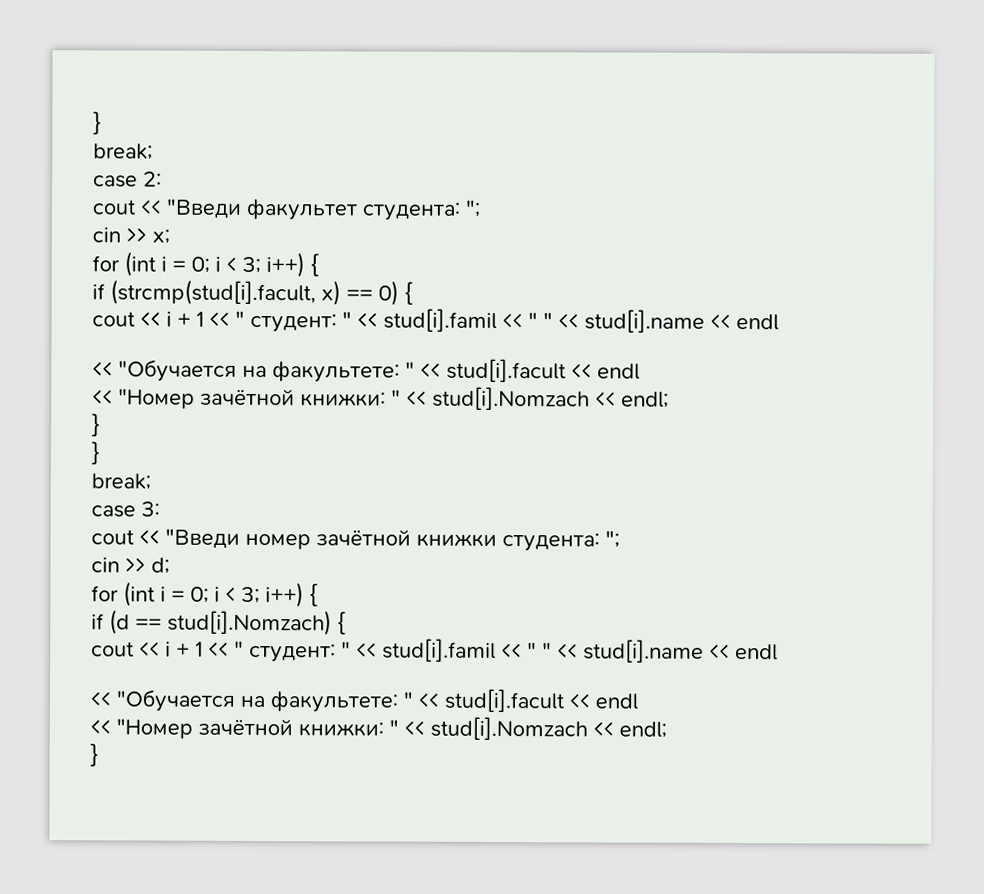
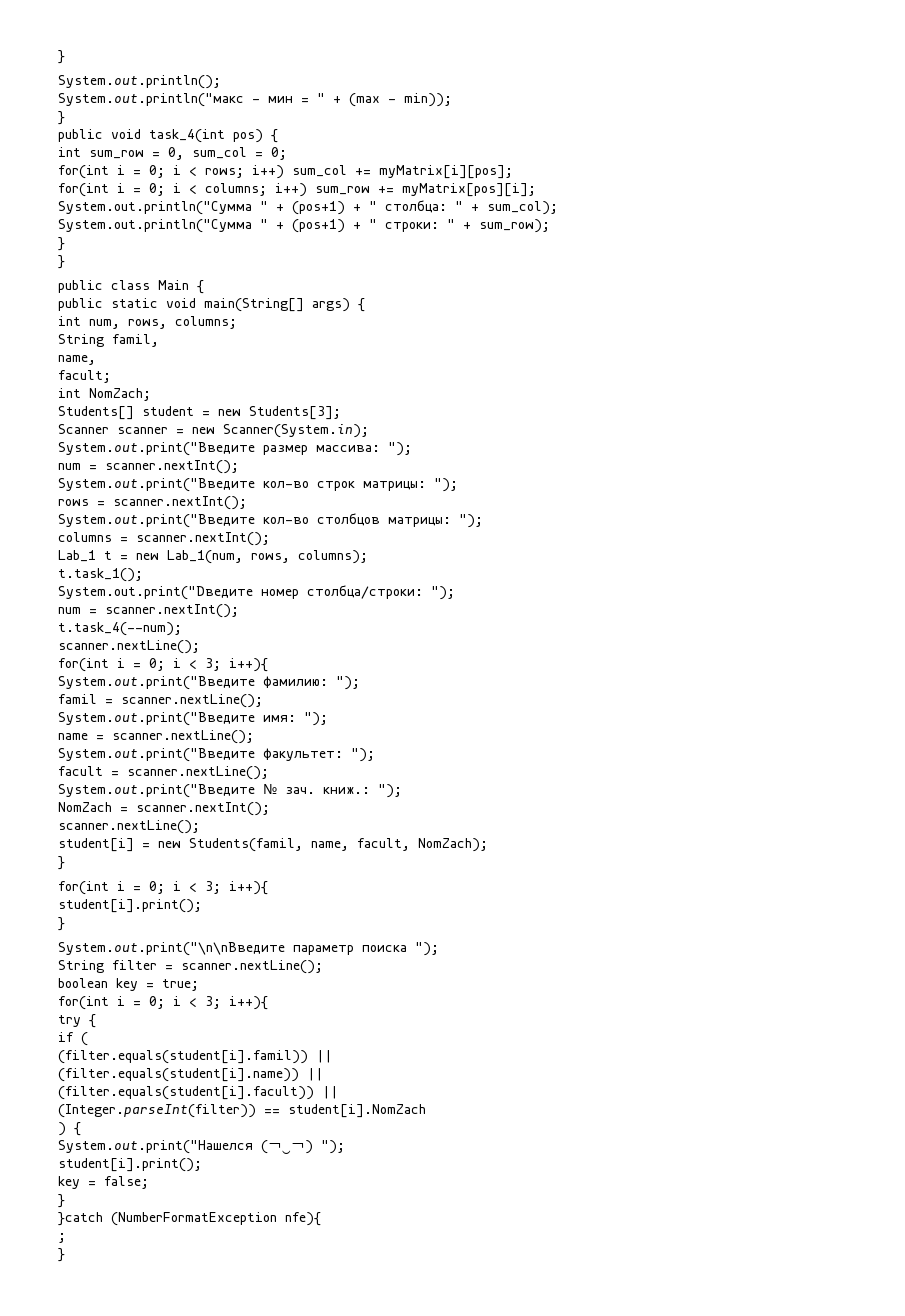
[93,111,102,135] [93,143,153,160] [93,171,162,188] [92,198,481,221] [92,227,170,244] [92,251,319,278] [92,279,413,306] [92,308,779,333] [92,358,640,383] [92,386,669,411] [92,413,101,437] [91,441,101,465] [91,473,151,490] [91,501,160,518] [91,528,620,552] [91,557,170,574] [91,581,318,608] [91,609,346,636] [91,638,778,663] [90,688,638,713] [90,716,667,741] } // break; // case 2: // cout << "Введи факультет студента: "; // cin >> x; // for (int i = 0; i < 3; i++) { // if (strcmp(stud[i].facult, x) == 0) { // cout << i + 1 << " студент: " << stud[i].famil << " " << stud[i].name << endl // << "Обучается на факультете: " << stud[i].facult << endl // << "Номер зачётной книжки: " << stud[i].Nomzach << endl; // } // } // break; // case 3: // cout << "Введи номер зачётной книжки студента: "; // cin >> d; // for (int i = 0; i < 3; i++) { // if (d == stud[i].Nomzach) { // cout << i + 1 << " студент: " << stud[i].famil << " " << stud[i].name << endl // << "Обучается на факультете: " << stud[i].facult << endl // << "Номер зачётной книжки: " << stud[i].Nomzach << endl; -> [58,50,65,64] [58,75,221,89] [58,93,452,107] [58,111,65,125] [58,129,278,143] [58,147,287,160] [58,165,513,179] [58,183,536,197] [58,200,558,215] [58,219,550,233] [58,237,65,251] [58,255,65,269] [58,280,204,294] [58,298,365,312] [58,316,237,329] [58,334,159,347] [58,355,96,365] [58,370,111,383] [58,388,151,401] [58,406,341,420] [58,424,369,438] [58,442,412,456] [58,460,239,474] [58,478,458,492] [58,496,247,510] [58,513,483,528] [58,532,270,546] [58,550,368,564] [58,568,143,582] [58,585,455,600] [58,604,239,618] [58,622,182,636] [58,640,200,654] [58,658,268,672] [58,676,360,690] [58,694,263,708] [58,712,328,726] [58,730,254,744] [58,748,375,762] [58,766,269,780] [58,783,402,798] [58,802,270,816] [58,820,200,834] [58,838,488,852] [58,856,65,870] [58,881,268,895] [58,899,202,913] [58,917,65,931] [58,942,439,956] [58,960,323,974] [58,978,199,991] [58,996,268,1010] [58,1014,96,1028] [58,1032,88,1046] [58,1050,332,1064] [58,1068,323,1082] [58,1086,338,1100] [58,1104,426,1118] [58,1122,81,1136] [58,1140,282,1154] [282,1150,291,1154] [291,1140,345,1154] [58,1158,202,1172] [58,1176,149,1189] [58,1194,65,1208] [58,1212,321,1226] [58,1233,66,1243] } // System.out.println(); // System.out.println("макс - мин = " + (max - min)); // } // public void task_4(int pos) { // int sum_row = 0, sum_col = 0; // for(int i = 0; i < rows; i++) sum_col += myMatrix[i][pos]; // for(int i = 0; i < columns; i++) sum_row += myMatrix[pos][i]; // System.out.println("Сумма " + (pos+1) + " столбца: " + sum_col); // System.out.println("Сумма " + (pos+1) + " строки: " + sum_row); // } // } // public class Main { // public static void main(String[] args) { // int num, rows, columns; // String famil, // name, // facult; // int NomZach; // Students[] student = new Students[3]; // Scanner scanner = new Scanner(System.in); // System.out.print("Введите размер массива: "); // num = scanner.nextInt(); // System.out.print("Введите кол-во строк матрицы: "); // rows = scanner.nextInt(); // System.out.print("Введите кол-во столбцов матрицы: "); // columns = scanner.nextInt(); // Lab_1 t = new Lab_1(num, rows, columns); // t.task_1(); // System.out.print("Dведите номер столбца/строки: "); // num = scanner.nextInt(); // t.task_4(--num); // scanner.nextLine(); // for(int i = 0; i < 3; i++){ // System.out.print("Введите фамилию: "); // famil = scanner.nextLine(); // System.out.print("Введите имя: "); // name = scanner.nextLine(); // System.out.print("Введите факультет: "); // facult = scanner.nextLine(); // System.out.print("Введите № зач. книж.: "); // NomZach = scanner.nextInt(); // scanner.nextLine(); // student[i] = new Students(famil, name, facult, NomZach); // } // for(int i = 0; i < 3; i++){ // student[i].print(); // } // System.out.print("\n\nВведите параметр поиска "); // String filter = scanner.nextLine(); // boolean key = true; // for(int i = 0; i < 3; i++){ // try { // if ( // (filter.equals(student[i].famil)) || // (filter.equals(student[i].name)) || // (filter.equals(student[i].facult)) || // (Integer.parseInt(filter)) == student[i].NomZach // ) { // System.out.print("Нашелся (￢‿￢) "); // student[i].print(); // key = false; // } // }catch (NumberFormatException nfe){ // ;

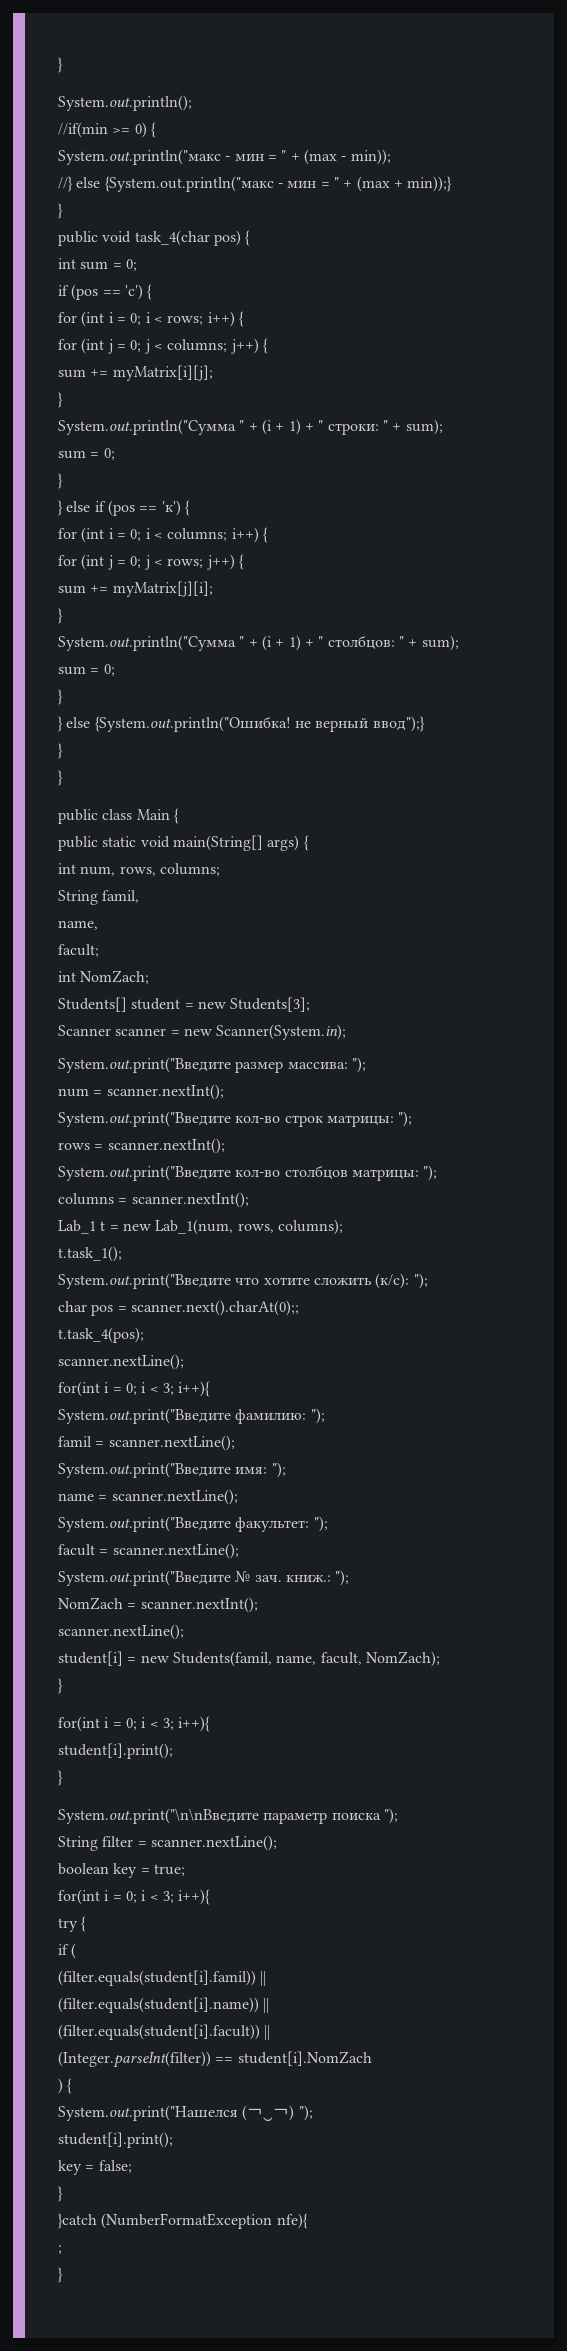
(221, 82) none -> [58,122,156,138] // //if(min >= 0) {
(452, 100) none -> [58,176,453,192] // //} else {System.out.println("макс - мин = " + (max + min));}
[149,129,225,143] task_4(int -> [134,230,210,246] task_4(char
[89,147,287,160] [58,165,109,179] sum_row = 0, sum_col = 0; // for(int -> [80,259,137,271] [58,284,153,300] [58,311,105,327] sum = 0; // if (pos == 'с') { // for (int
[292,165,513,179] [58,183,109,197] sum_col += myMatrix[i][pos]; // for(int -> [238,311,244,327] [58,338,268,354] [58,365,213,381] [58,392,63,408] [58,419,443,435] [58,448,115,460] [58,473,63,489] [58,500,190,516] [58,527,105,543] { // for (int j = 0; j < columns; j++) { // sum += myMatrix[i][j]; // } // System.out.println("Сумма " + (i + 1) + " строки: " + sum); // sum = 0; // } // } else if (pos == 'к') { // for (int
[315,183,536,197] [58,200,558,215] [58,219,550,233] sum_row += myMatrix[pos][i]; // System.out.println("Сумма " + (pos+1) + " столбца: " + sum_col); // System.out.println("Сумма " + (pos+1) + " строки: " + sum_row); -> [262,527,268,543] [58,554,244,570] [58,581,213,597] [58,608,63,624] [58,635,459,651] [58,664,115,676] [58,689,63,705] [58,716,425,732] { // for (int j = 0; j < rows; j++) { // sum += myMatrix[j][i]; // } // System.out.println("Сумма " + (i + 1) + " столбцов: " + sum); // sum = 0; // } // } else {System.out.println("Ошибка! не верный ввод");}
[58,585,455,600] [58,604,239,618] [58,622,182,636] System.out.print("Dведите номер столбца/строки: "); // num = scanner.nextInt(); // t.task_4(--num); -> [58,1273,428,1289] [58,1300,299,1316] [58,1327,144,1343] System.out.print("Введите что хотите сложить (к/с): "); // char pos = scanner.next().charAt(0);; // t.task_4(pos);

